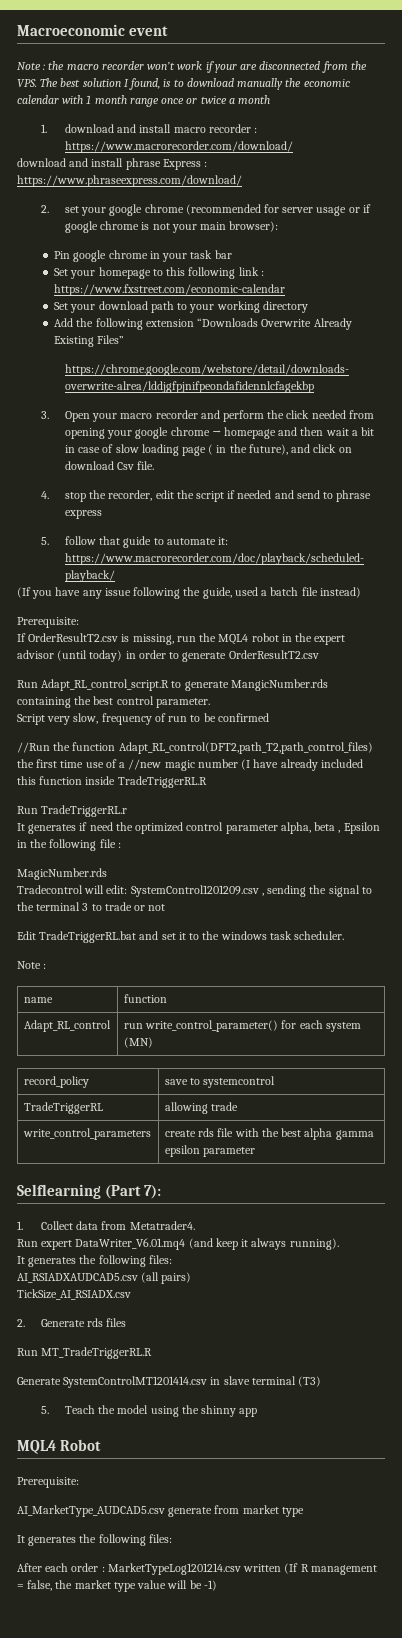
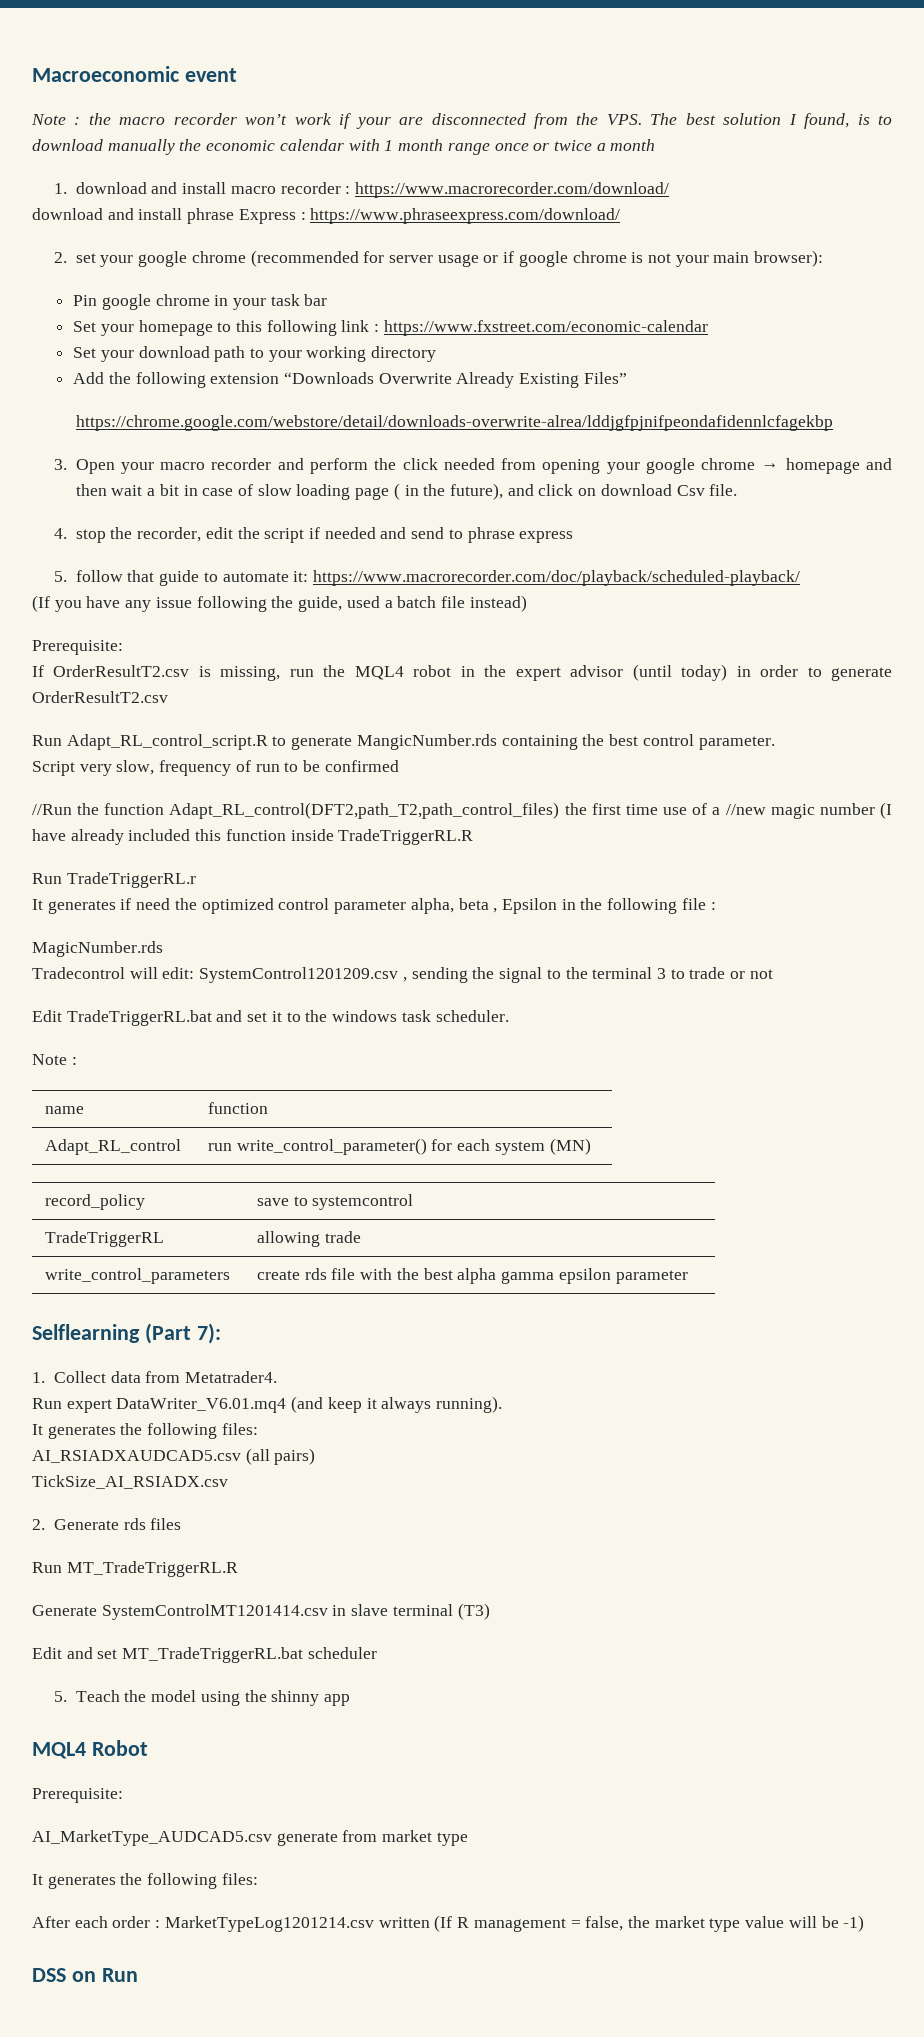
(322, 1381) none -> [32,1647,377,1663] // Edit and set MT_TradeTriggerRL.bat scheduler
(217, 1585) none -> [32,1968,138,1982] // DSS on Run

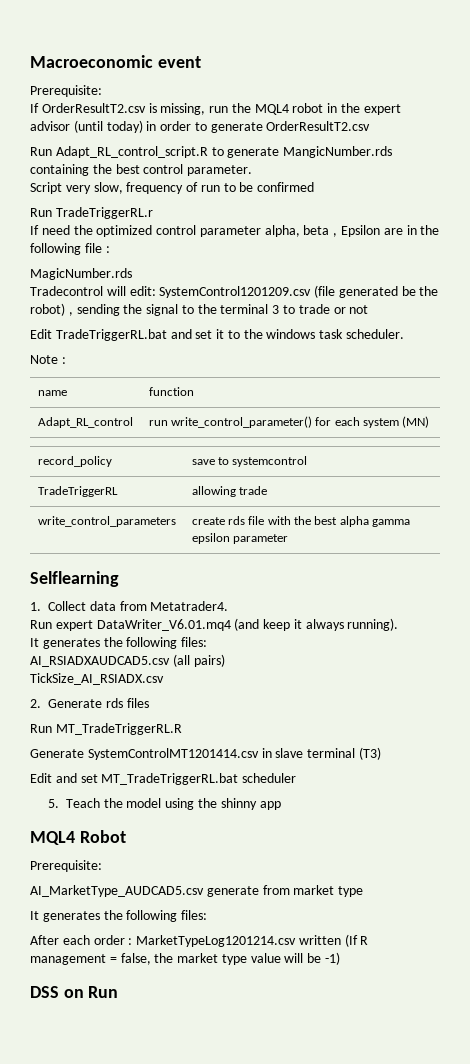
[31,113,893,129] [32,139,656,155] [53,182,669,198] [32,208,621,224] [53,250,824,267] [73,294,328,310] [73,320,708,336] [73,346,437,362] [73,372,627,388] [75,415,833,431] [53,458,892,474] [75,483,738,500] [53,527,574,543] [53,570,800,586] [32,595,527,612] // Note : the macro recorder won’t work if your are disconnected from the VPS. The best solution I found, is to download manually the economic calendar with 1 month range once or twice a month // 1. download and install macro recorder : https://www.macrorecorder.com/download/ // download and install phrase Express : https://www.phraseexpress.com/download/ // 2. set your google chrome (recommended for server usage or if google chrome is not your main browser): // Pin google chrome in your task bar // Set your homepage to this following link : https://www.fxstreet.com/economic-calendar // Set your download path to your working directory // Add the following extension “Downloads Overwrite Already Existing Files” // https://chrome.google.com/webstore/detail/downloads-overwrite-alrea/lddjgfpjnifpeondafidennlcfagekbp // 3. Open your macro recorder and perform the click needed from opening your google chrome → homepage and then wait a bit in case of slow loading page ( in the future), and click on download Csv file. // 4. stop the recorder, edit the script if needed and send to phrase express // 5. follow that guide to automate it: https://www.macrorecorder.com/doc/playback/scheduled-playback/ // (If you have any issue following the guide, used a batch file instead) -> (201, 62) none
[32,802,893,819] [32,829,474,845] // //Run the function Adapt_RL_control(DFT2,path_T2,path_control_files) the first time use of a //new magic number (I have already included this function inside TradeTriggerRL.R -> (315, 187) none
[32,898,132,914] It generates if -> [30,225,39,235] If
(557, 906) none -> [383,228,403,235] are
(399, 975) none -> [314,285,439,298] [30,303,65,316] (file generated be the robot)
[144,1323,221,1344] (Part 7): -> (119, 579) none

